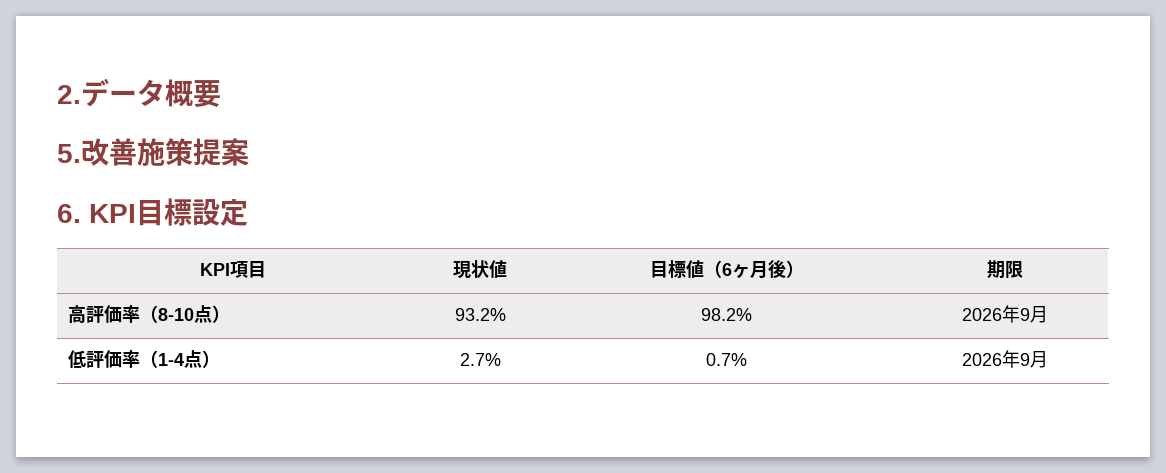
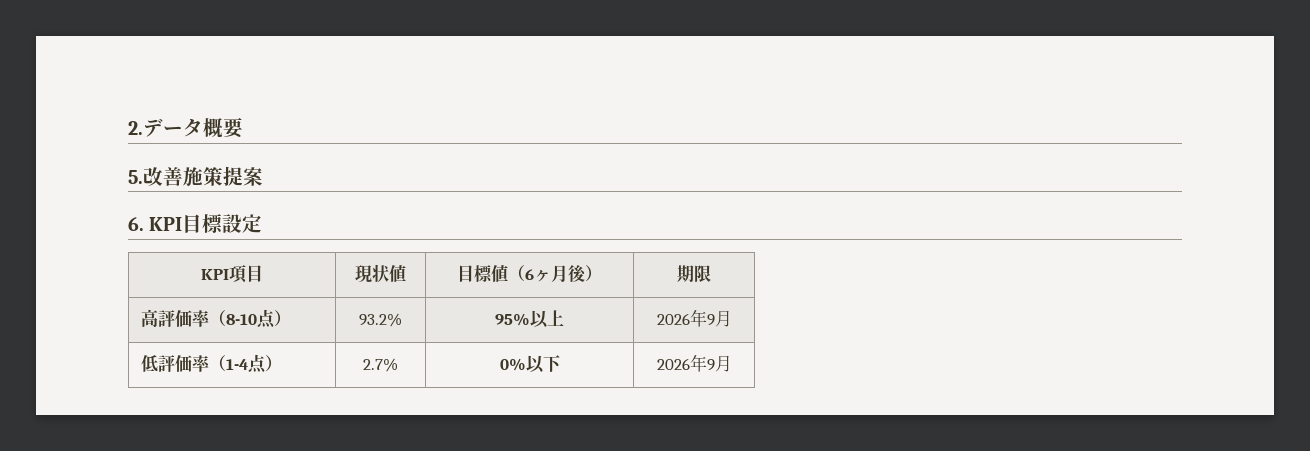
[701,308,752,321] 98.2% -> [495,310,564,328] 95%以上
[706,353,747,366] 0.7% -> [499,355,561,373] 0%以下

